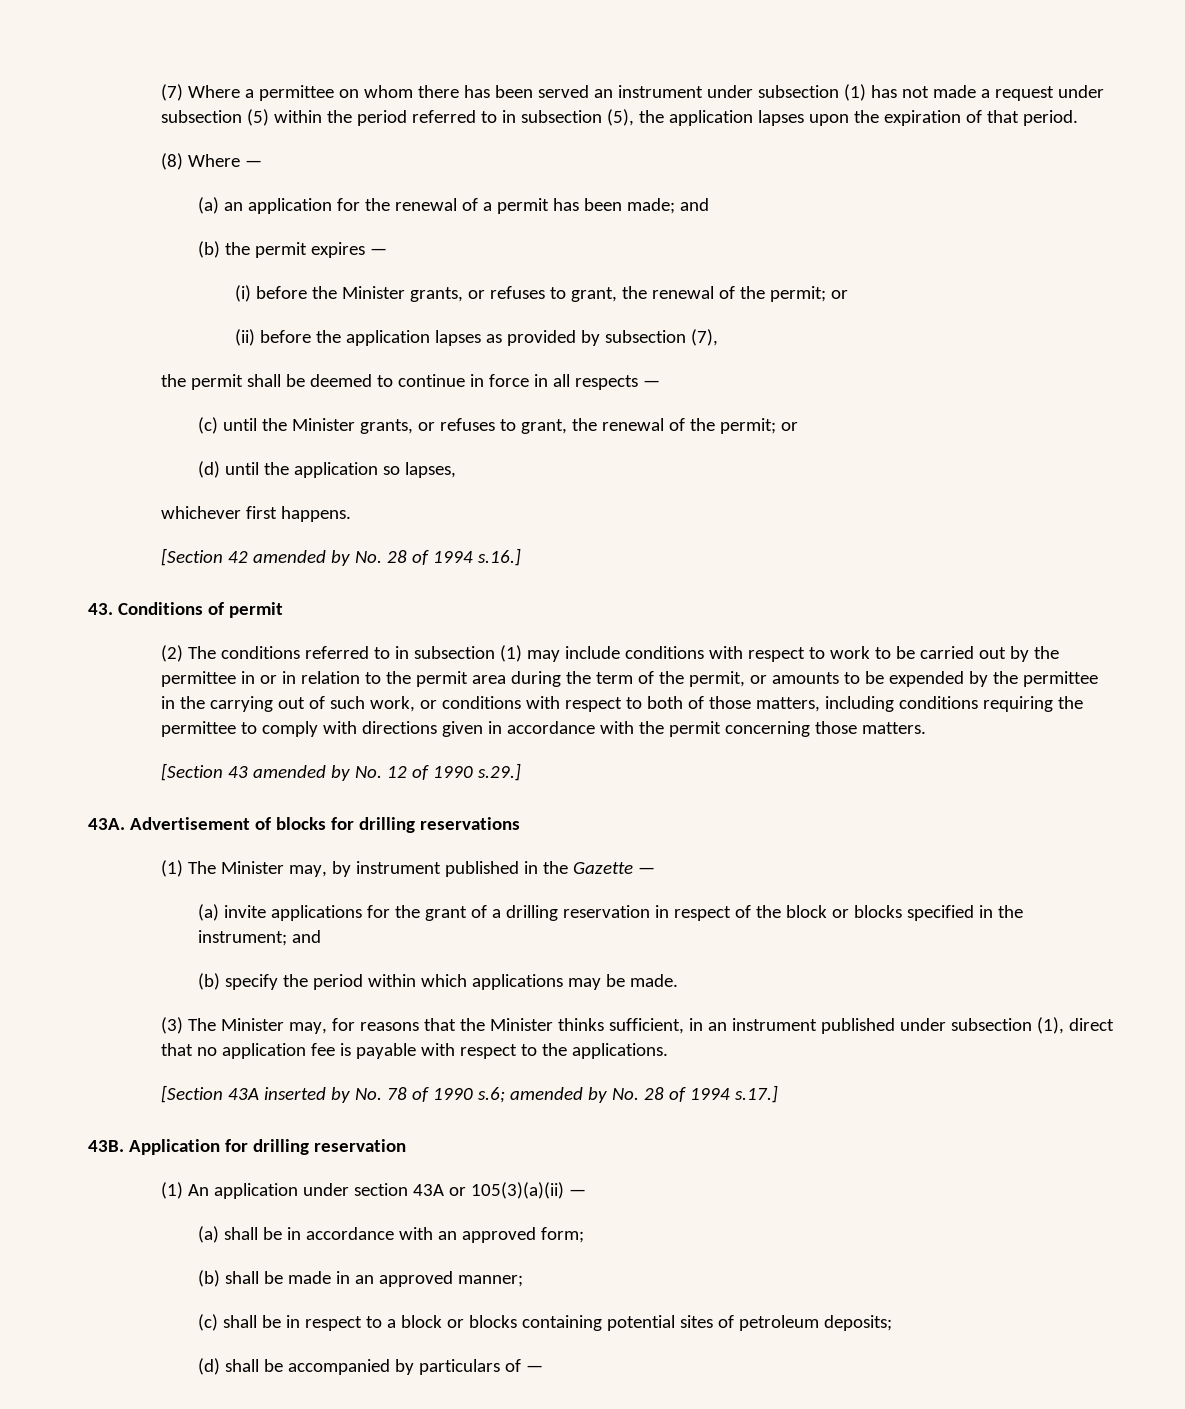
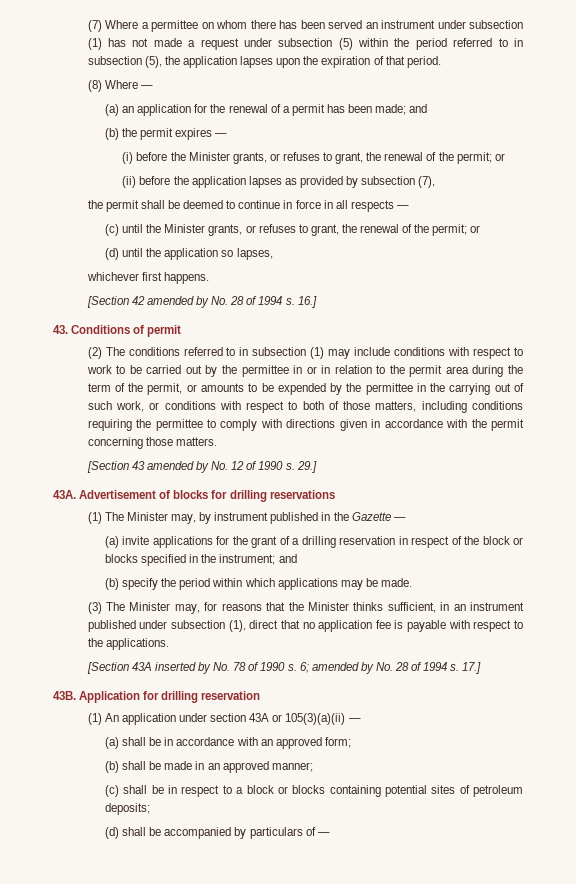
[478,548,522,566] s.16.] -> [285,296,317,308] s. 16.]
[478,763,522,781] s.29.] -> [285,461,317,473] s. 29.]
[478,1085,779,1103] s.6; amended by No. 28 of 1994 s.17.] -> [287,662,482,674] s. 6; amended by No. 28 of 1994 s. 17.]

